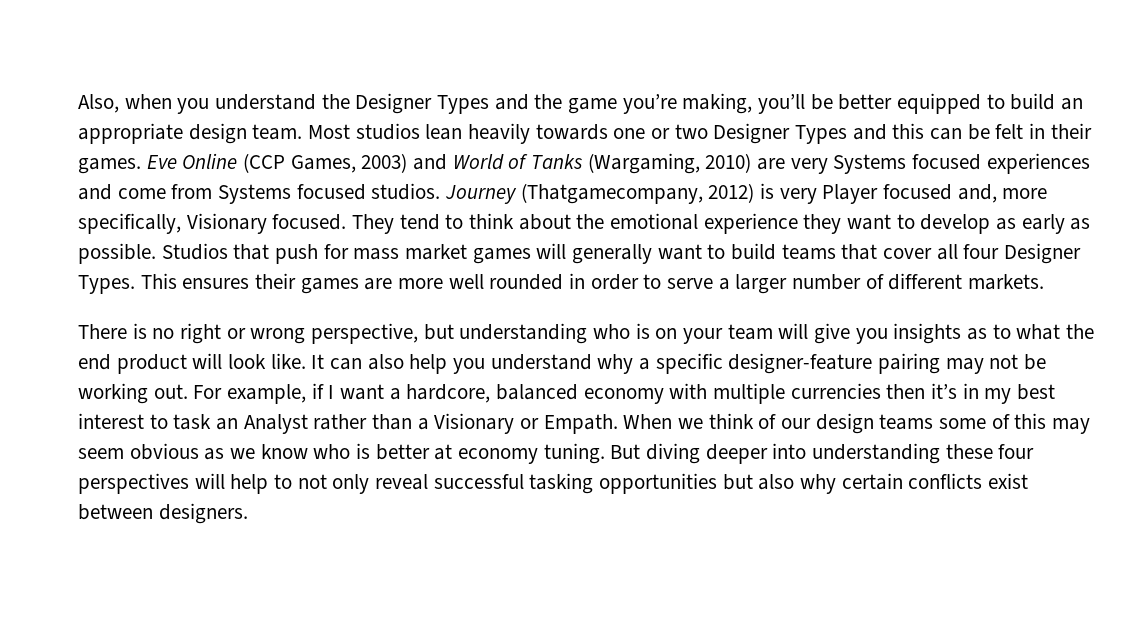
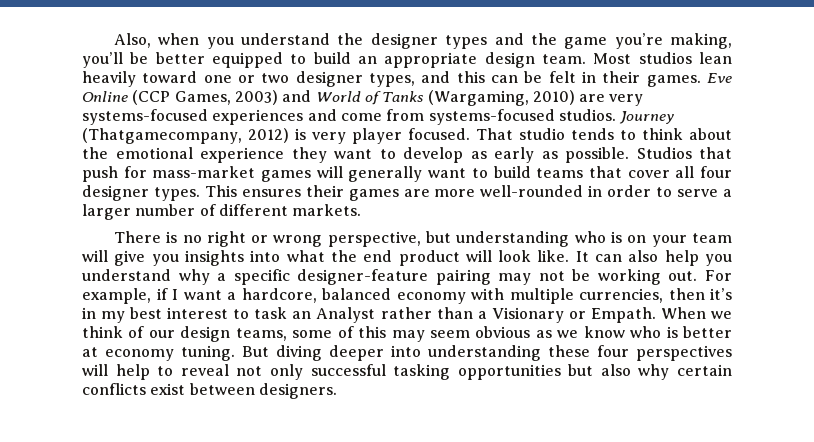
[355,93,490,114] Designer Types -> [370,33,488,49] designer types
[535,124,608,140] towards -> [142,71,198,83] toward
[713,123,848,144] Designer Types -> [295,71,416,87] designer types,
[833,154,982,174] Systems focused -> [82,109,208,125] systems-focused
[218,184,366,204] Systems focused -> [428,109,555,125] systems-focused
[822,184,1048,204] [78,213,440,234] Player focused and, more specifically, Visionary focused. They tend -> [352,128,614,144] player focused. That studio tends
[353,244,468,260] mass market -> [152,166,256,178] mass-market
[1004,243,1082,264] [78,275,135,294] Designer Types. -> [82,185,200,201] designer types.
[448,274,564,290] well rounded -> [480,185,584,197] well-rounded
[967,324,1011,340] as to -> [250,250,281,262] into
[790,383,881,399] currencies -> [579,288,663,303] currencies,
[879,414,934,430] teams -> [235,328,287,341] teams,
(293, 481) none -> [180,364,229,376] reveal
[375,474,429,490] reveal -> (303, 372) none

